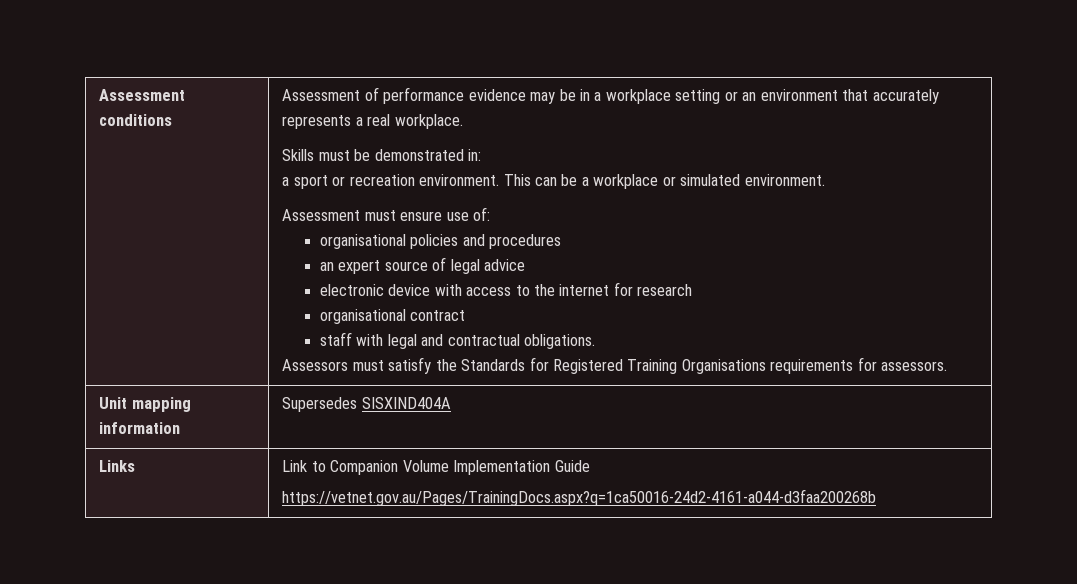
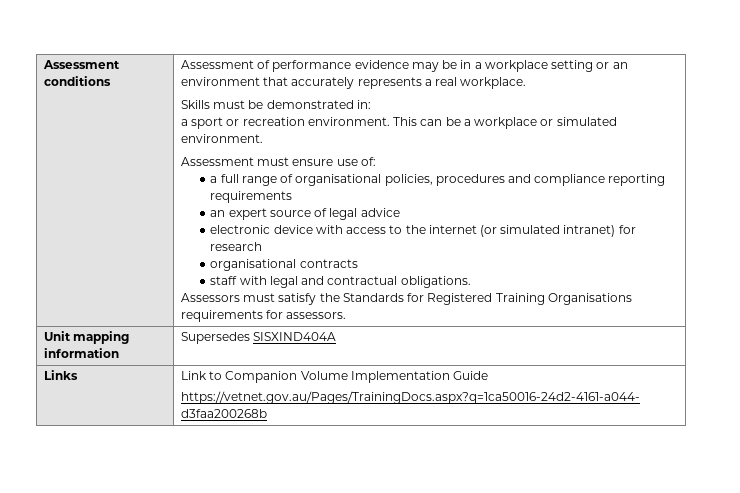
[319,234,562,249] organisational policies and procedures -> [210,174,666,186] [210,191,293,203] a full range of organisational policies, procedures and compliance reporting requirements
(610, 290) none -> [479,225,616,237] (or simulated intranet)
[410,310,466,321] contract -> [299,259,358,268] contracts

